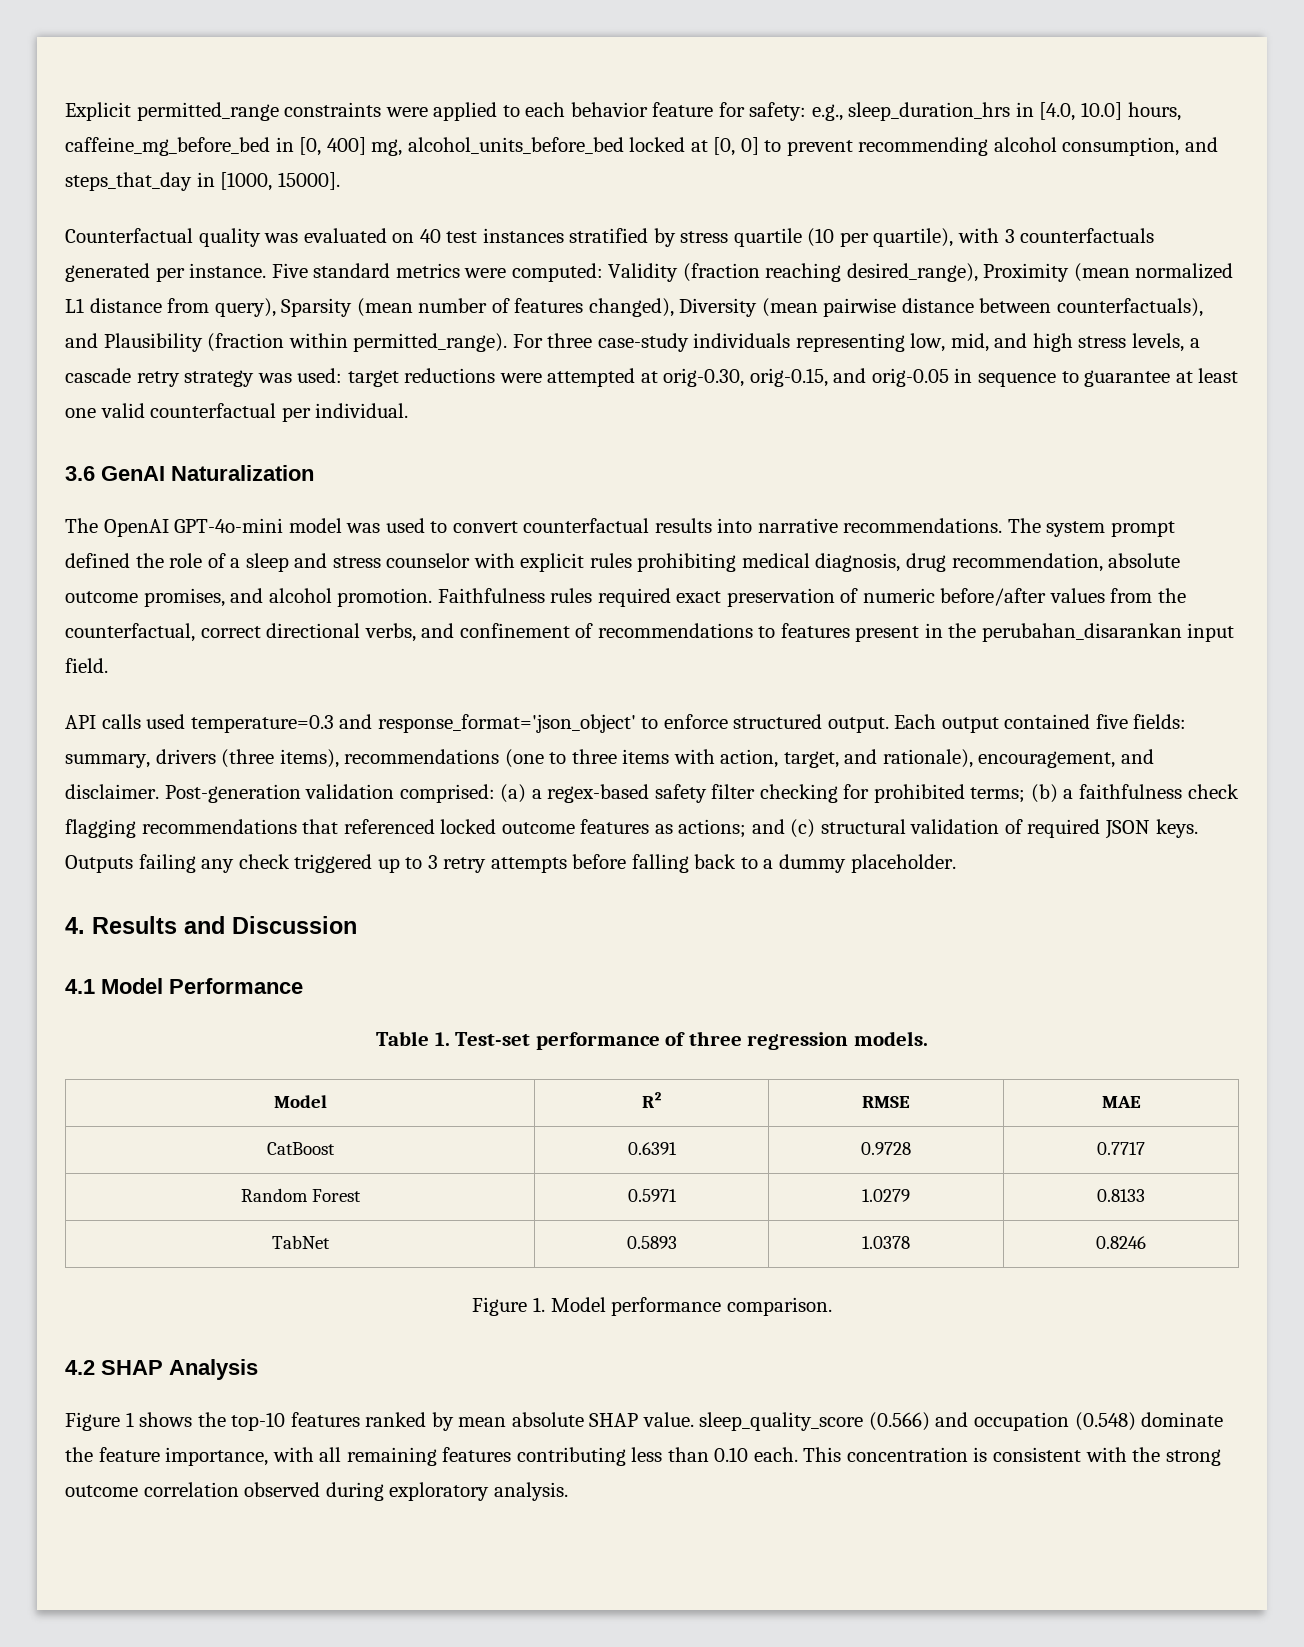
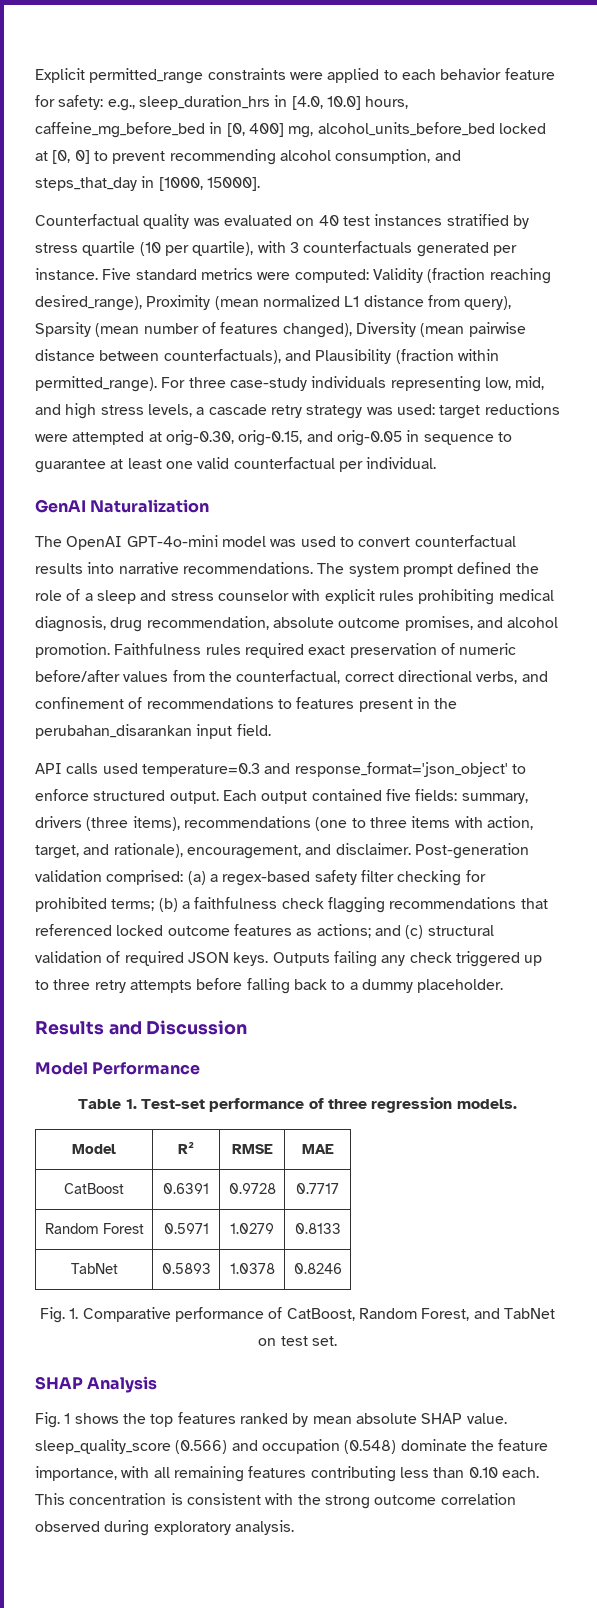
[65,466,95,481] 3.6 -> (437, 463) none
[427,855,438,869] 3 -> [53,979,91,990] three
[65,917,85,934] 4. -> (504, 986) none
[65,979,95,994] 4.1 -> (248, 1027) none
[472,1297,832,1316] [65,1360,95,1375] Figure 1. Model performance comparison. // 4.2 -> [40,1307,555,1323] [258,1336,337,1346] Fig. 1. Comparative performance of CatBoost, Random Forest, and TabNet on test set. //
[65,1412,120,1431] Figure -> [35,1412,60,1428] Fig.
[231,1412,286,1431] top-10 -> [150,1414,174,1427] top

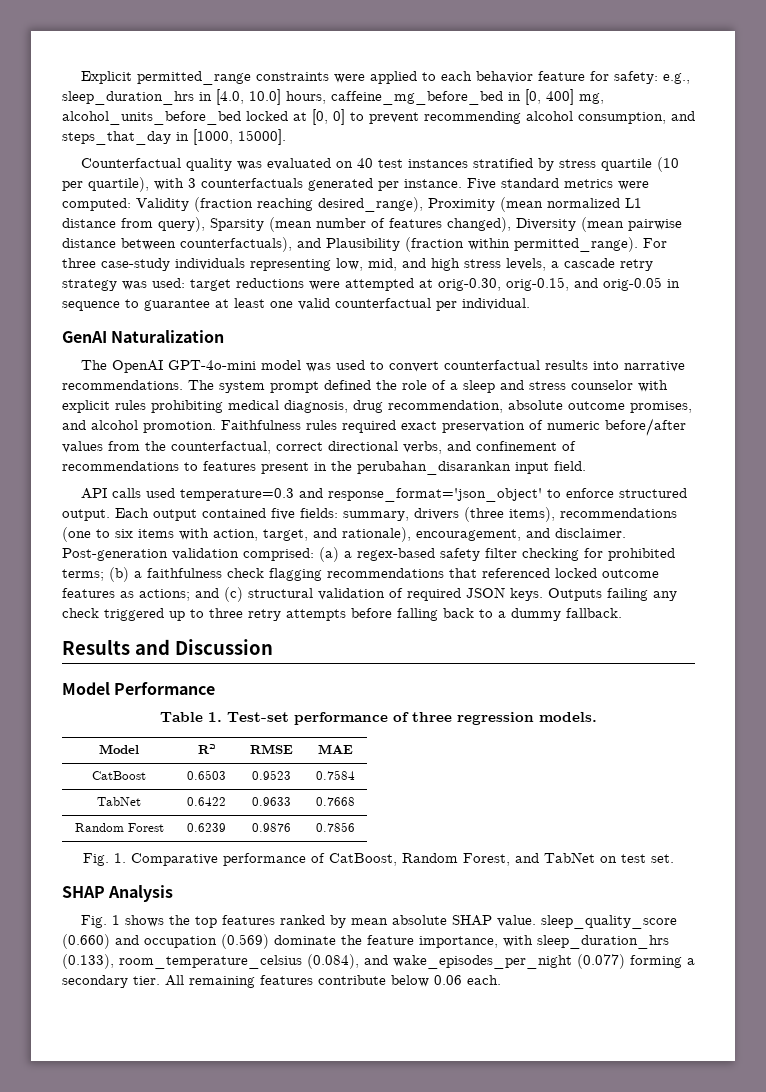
[369,817,407,828] three -> [115,529,133,538] six
[417,979,504,993] placeholder. -> [566,608,622,618] fallback.
[163,1183,209,1194] [228,1183,276,1194] [296,1183,339,1194] [44,1223,144,1234] [163,1223,209,1234] [230,1223,274,1234] [294,1223,341,1234] [70,1263,118,1274] [161,1263,211,1274] [229,1263,275,1274] [293,1263,342,1274] 0.6391 | 0.9728 | 0.7717 // Random Forest | 0.5971 | 1.0279 | 0.8133 // TabNet | 0.5893 | 1.0378 | 0.8246 -> [187,770,226,780] [251,770,291,780] [316,770,355,780] [97,797,141,806] [187,797,226,806] [251,797,291,806] [316,797,355,806] [74,823,164,832] [187,823,226,832] [251,823,291,832] [316,822,355,832] 0.6503 | 0.9523 | 0.7584 // TabNet | 0.6422 | 0.9633 | 0.7668 // Random Forest | 0.6239 | 0.9876 | 0.7856
[175,1440,228,1454] (0.566) -> [62,934,110,949] (0.660)
[344,1440,397,1454] (0.548) -> [221,934,269,949] (0.569)
[153,1466,539,1482] [35,1493,516,1509] [35,1520,294,1536] all remaining features contributing less than 0.10 each. This concentration is consistent with the strong outcome correlation observed during exploratory analysis. -> [537,935,669,949] [62,954,695,969] [62,975,501,988] sleep_duration_hrs (0.133), room_temperature_celsius (0.084), and wake_episodes_per_night (0.077) forming a secondary tier. All remaining features contribute below 0.06 each.

